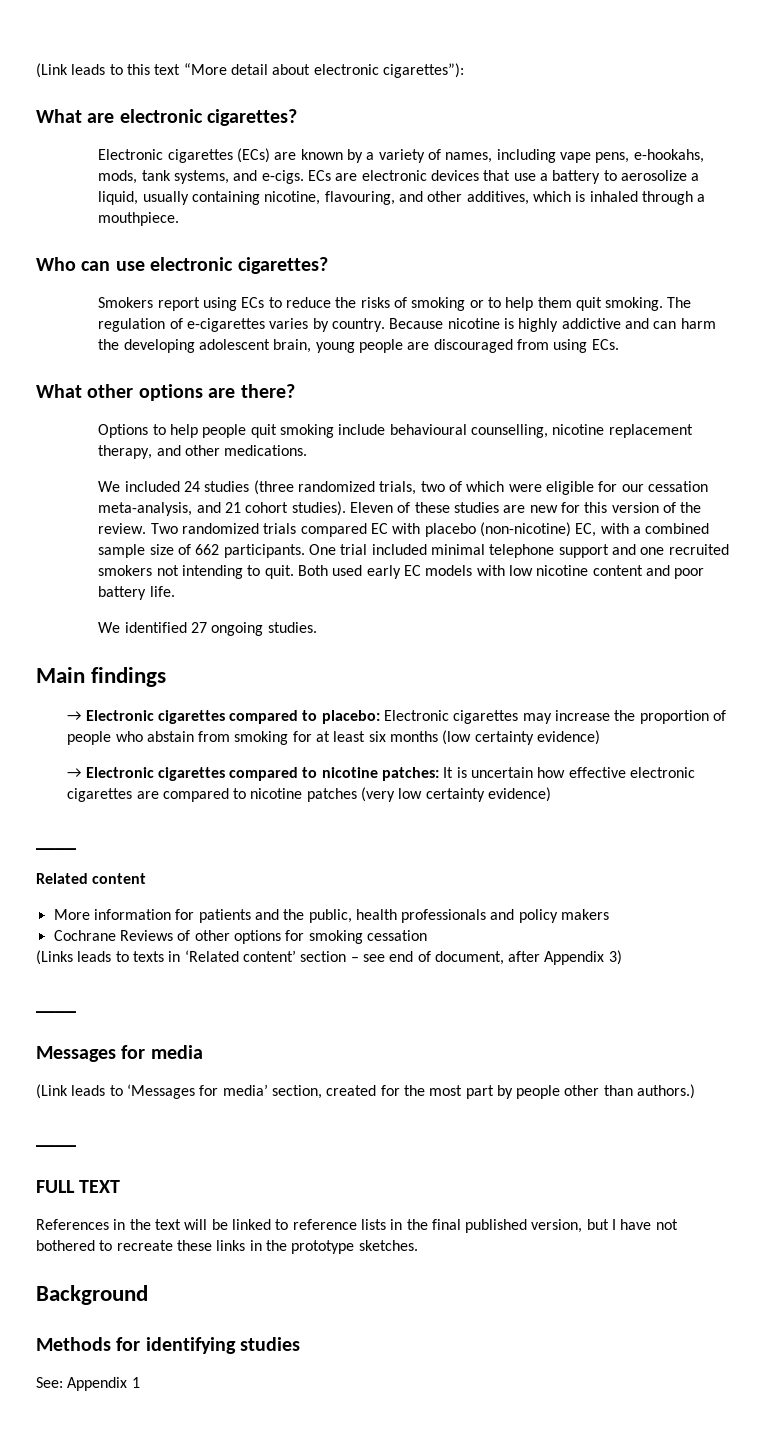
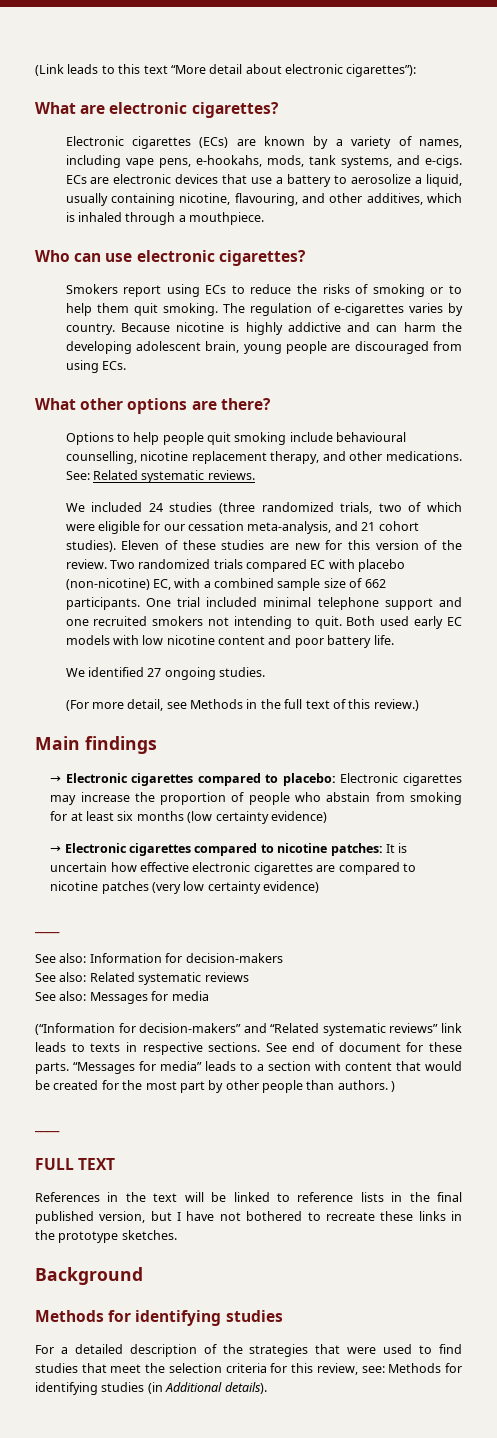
(308, 450) none -> [65,470,255,483] See: Related systematic reviews.
(317, 627) none -> [65,699,419,711] // (For more detail, see Methods in the full text of this review.)
[36,873,147,884] [53,909,610,923] [53,930,427,944] [36,950,622,965] [36,1010,76,1013] [36,1045,203,1062] [36,1084,322,1099] Related content // More information for patients and the public, health professionals and policy makers // Cochrane Reviews of other options for smoking cessation // (Links leads to texts in ‘Related content’ section – see end of document, after Appendix 3) // ____ // Messages for media // (Link leads to ‘Messages for media’ section, -> [35,953,283,963] [35,972,249,985] [35,991,209,1004] [35,1023,462,1036] [35,1042,462,1055] [35,1061,462,1074] [35,1080,50,1090] See also: Information for decision-makers // See also: Related systematic reviews // See also: Messages for media // (“Information for decision-makers” and “Related systematic reviews” link leads to texts in respective sections. See end of document for these parts. “Messages for media” leads to a section with content that would be
[516,1084,696,1099] people other than authors.) -> [225,1080,396,1093] other people than authors. )
[36,1377,140,1391] See: Appendix 1 -> [35,1344,463,1357] [35,1363,463,1375] [35,1382,267,1395] For a detailed description of the strategies that were used to find studies that meet the selection criteria for this review, see: Methods for identifying studies (in Additional details).

